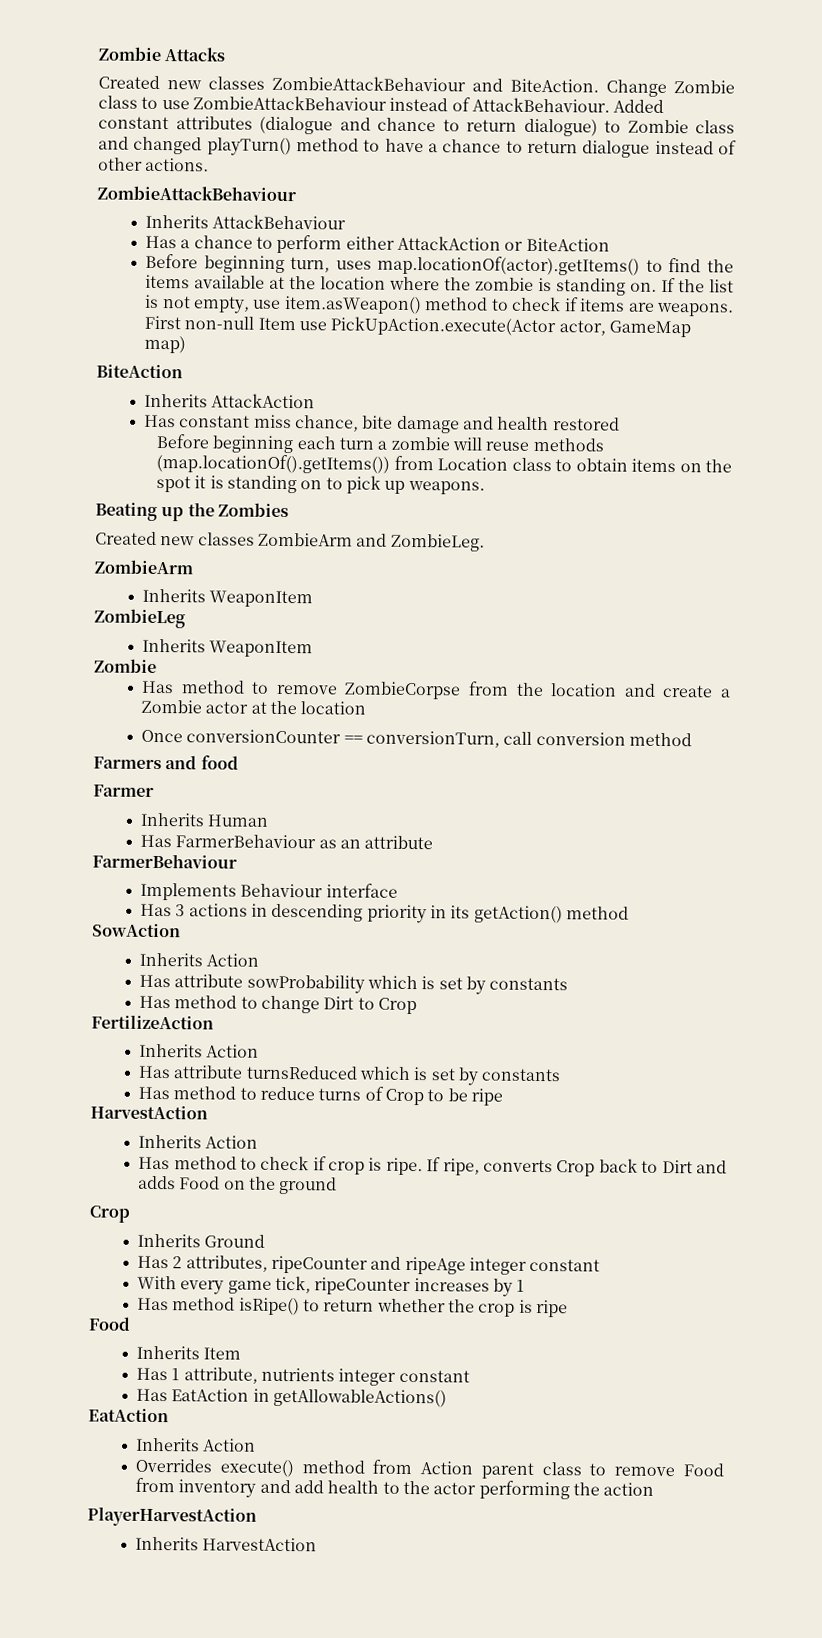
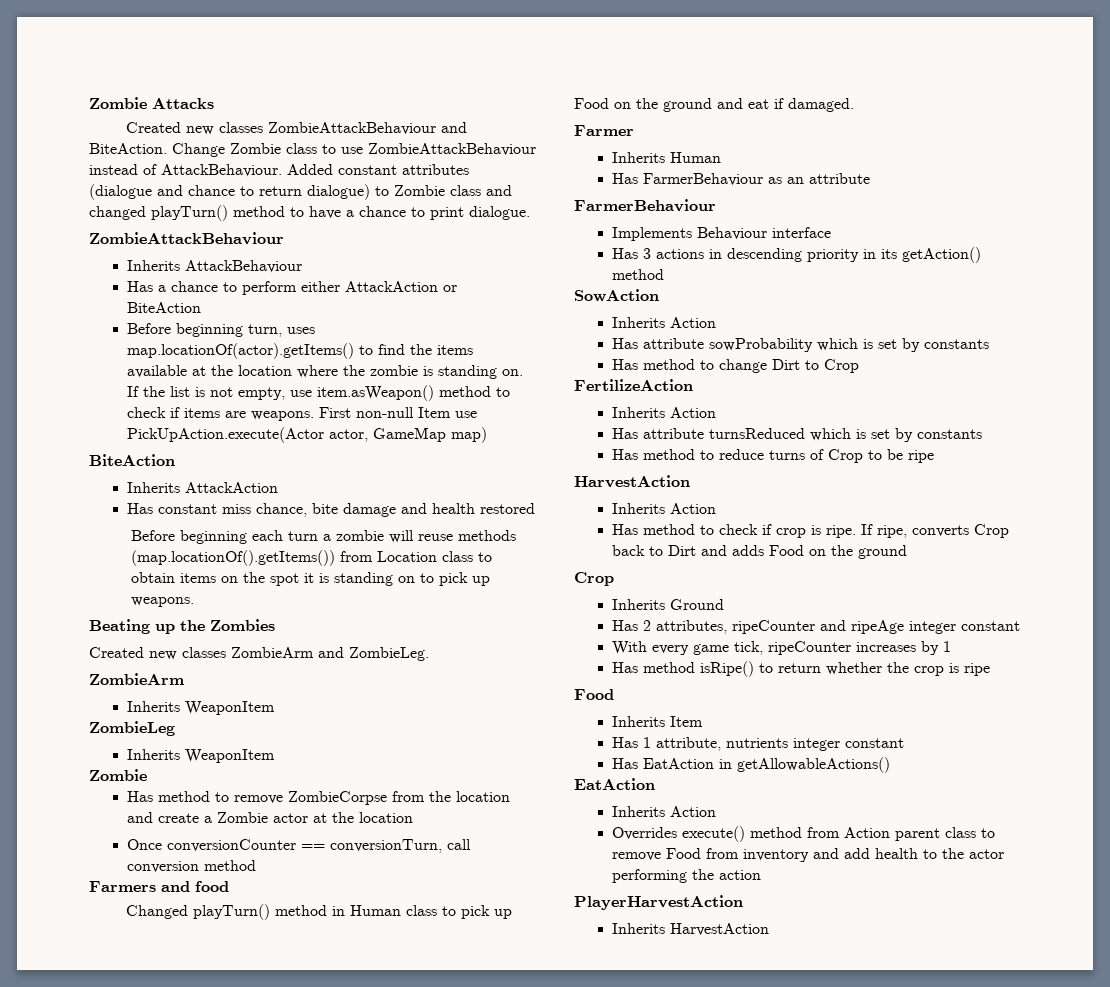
[526,140,737,158] [98,157,210,172] return dialogue instead of other actions. -> [430,206,530,220] print dialogue.
(239, 762) none -> [126,904,513,920] [574,98,854,112] // Changed playTurn() method in Human class to pick up Food on the ground and eat if damaged.

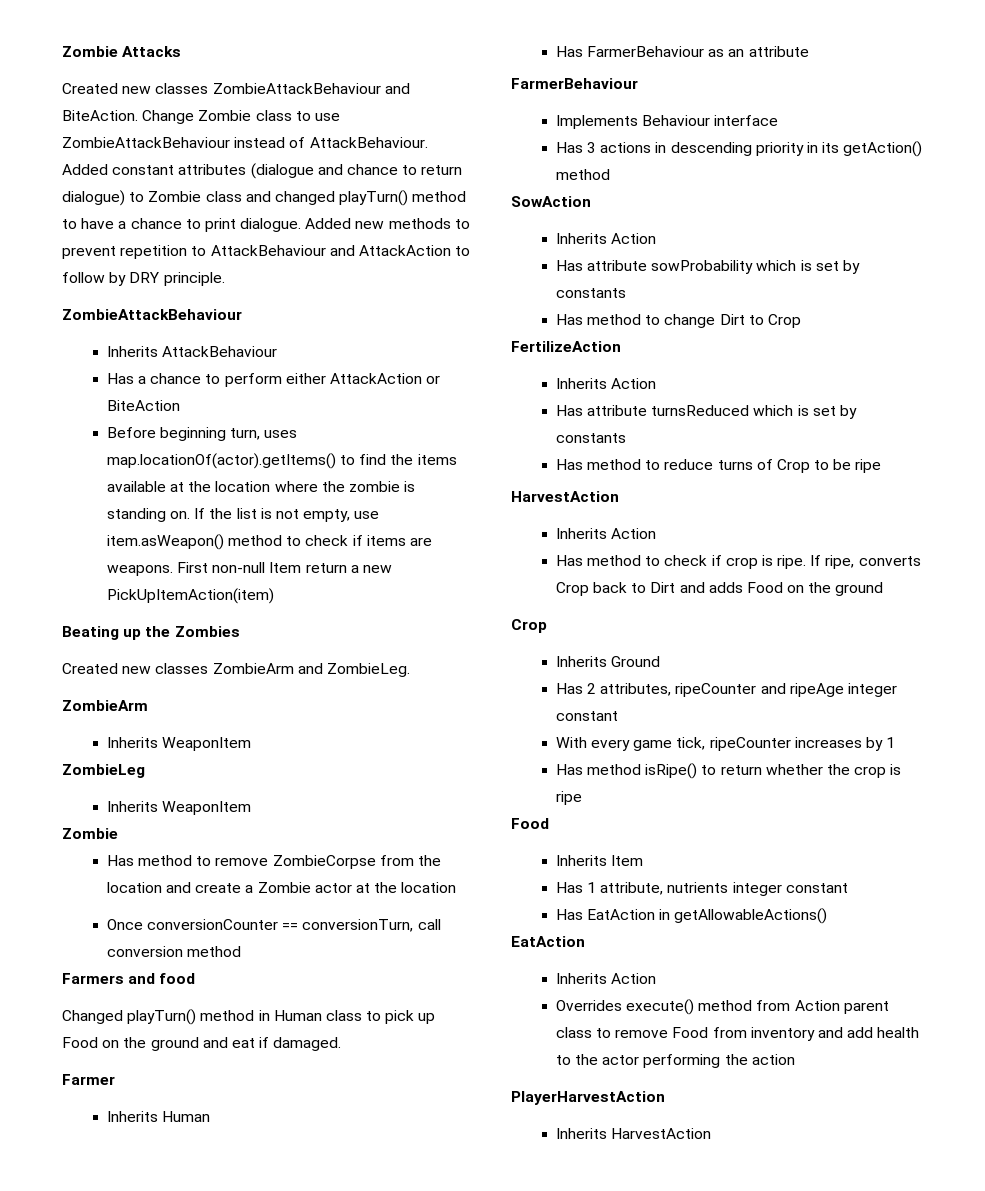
(530, 213) none -> [305,218,470,229] [62,245,471,259] [62,272,225,286] Added new methods to prevent repetition to AttackBehaviour and AttackAction to follow by DRY principle.
[455,411,478,418] [127,427,488,443] [89,454,175,466] [127,482,279,493] [127,503,536,517] [130,530,516,544] [130,550,492,566] [130,572,490,586] [130,597,194,607] use PickUpAction.execute(Actor actor, GameMap map) // BiteAction // Inherits AttackAction // Has constant miss chance, bite damage and health restored // Before beginning each turn a zombie will reuse methods (map.locationOf().getItems()) from Location class to obtain items on the spot it is standing on to pick up weapons. -> [305,563,392,573] [106,588,274,604] return a new PickUpItemAction(item)

